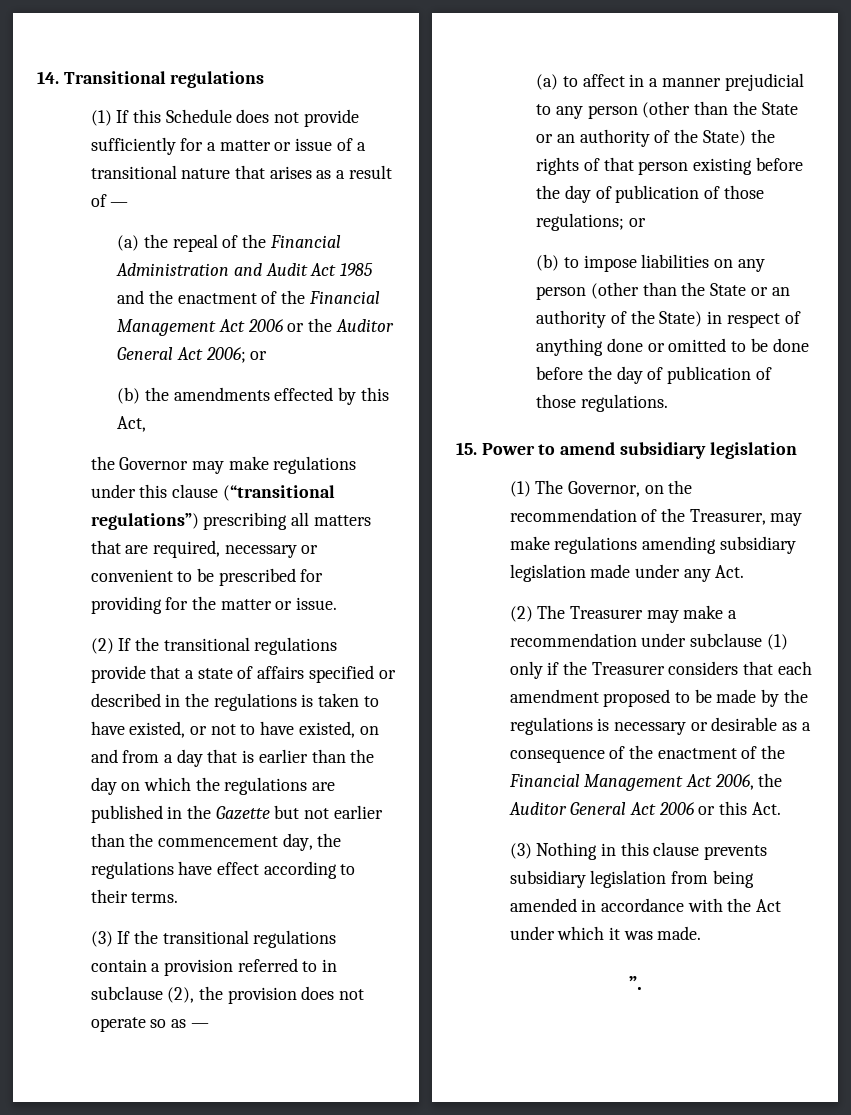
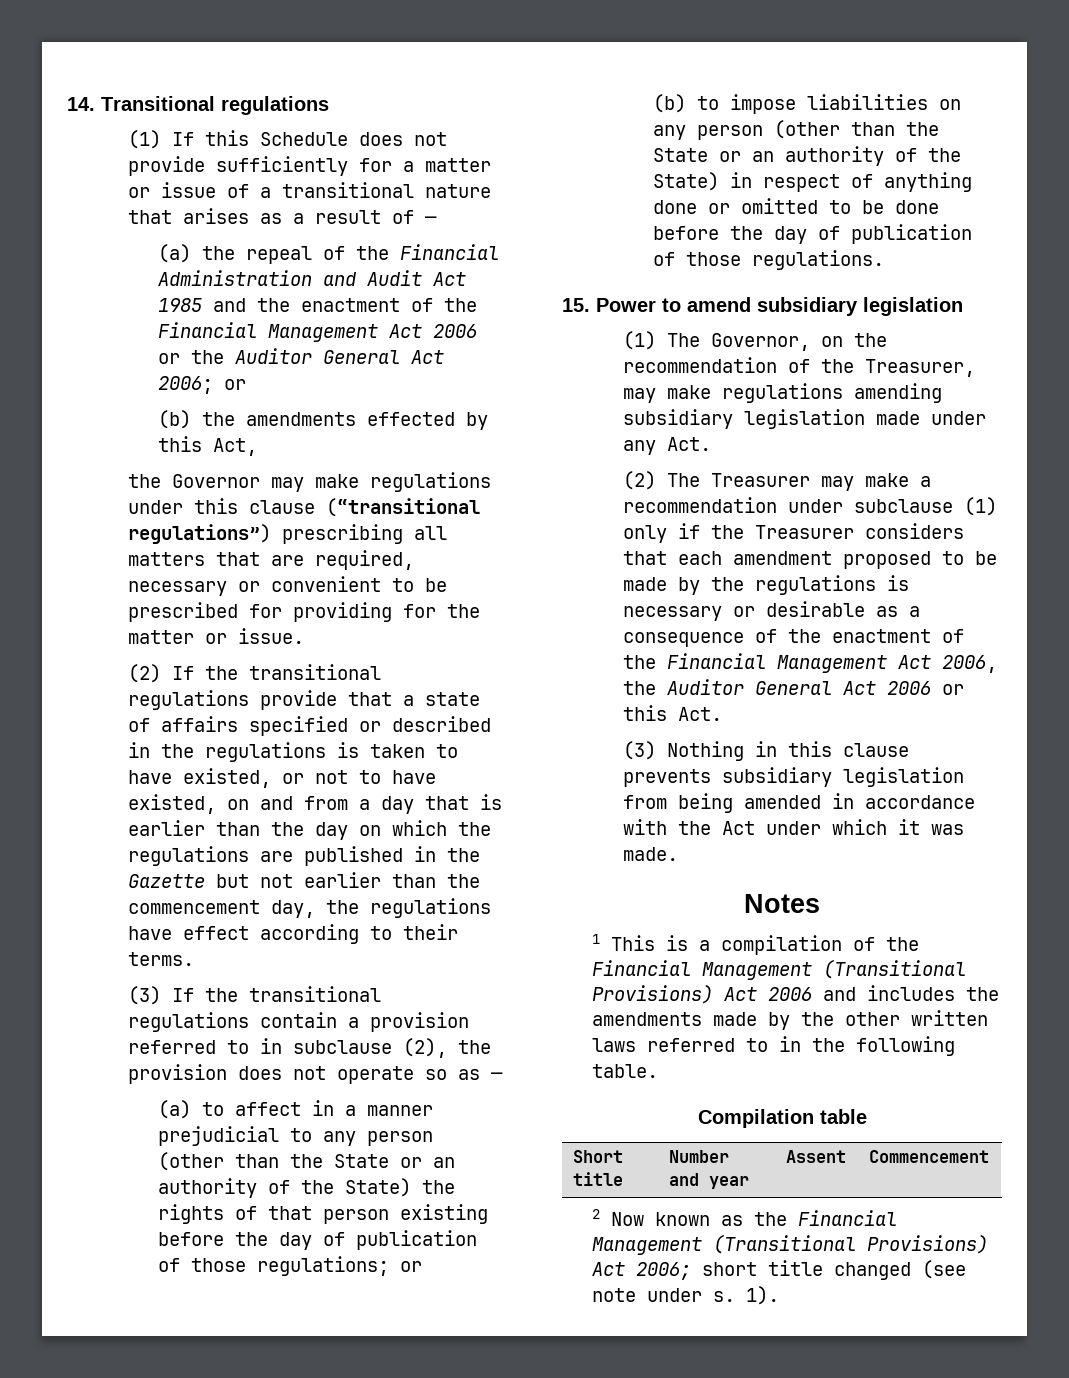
[628,976,642,990] ”. -> [744,894,820,913] [592,934,920,955] [592,959,967,980] [592,984,1000,1004] [592,1010,989,1030] [592,1036,956,1056] [592,1064,659,1078] [697,1109,867,1128] [572,1150,623,1163] [572,1172,623,1186] [668,1150,729,1163] [668,1173,749,1189] [785,1150,846,1163] [868,1150,989,1163] [592,1209,898,1226] [592,1234,989,1255] [592,1260,967,1280] [592,1286,780,1305] Notes // 1 This is a compilation of the Financial Management (Transitional Provisions) Act 2006 and includes the amendments made by the other written laws referred to in the following table. // Compilation table // Short title | Number and year | Assent | Commencement // 2 Now known as the Financial Management (Transitional Provisions) Act 2006; short title changed (see note under s. 1).

